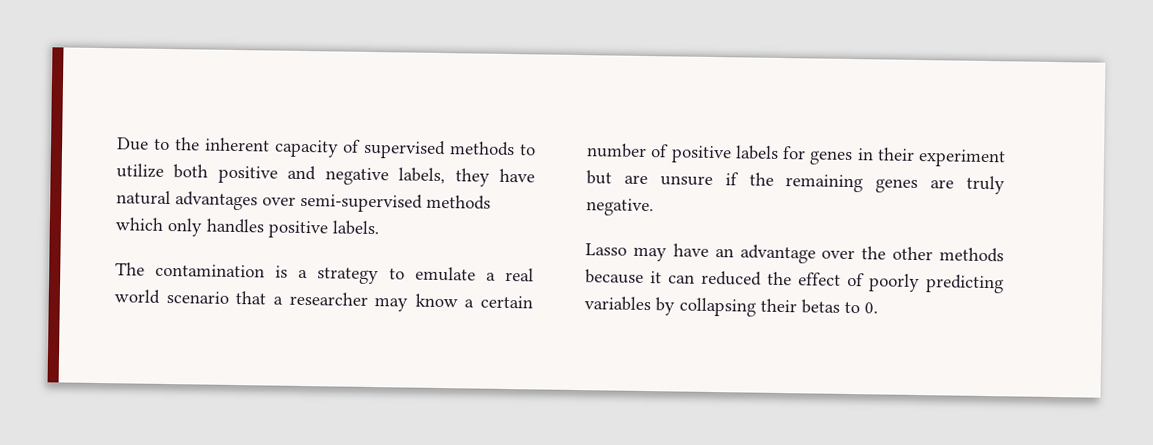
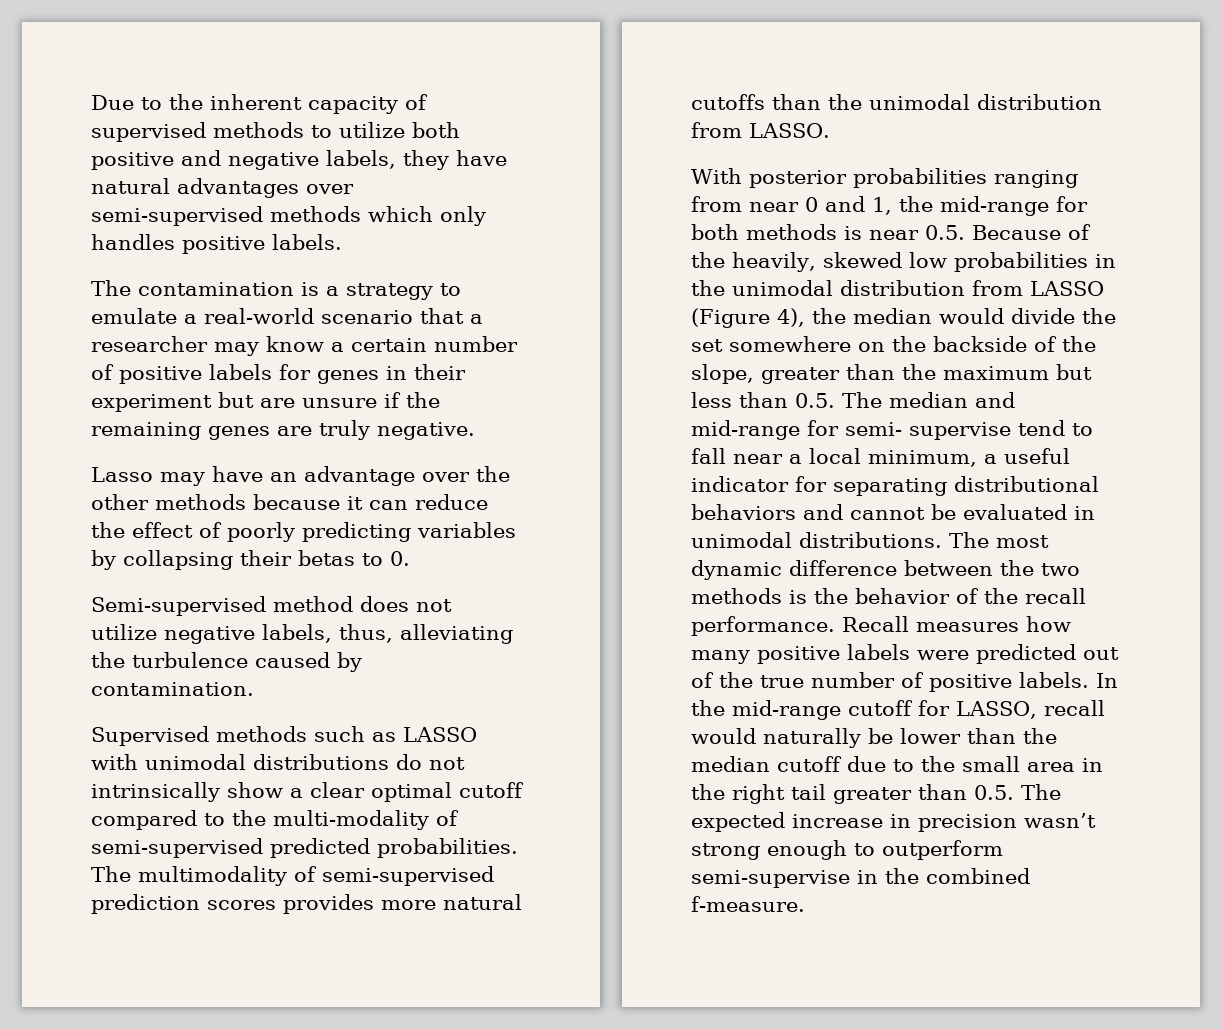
[505,267,534,282] [114,289,160,304] real world -> [204,308,314,324] real-world
[701,270,762,286] reduced -> [415,494,488,510] reduce
(878, 308) none -> [91,596,452,616] [91,624,513,644] [91,652,362,672] [91,682,254,696] [91,726,477,746] [91,754,465,770] [91,782,524,802] [91,810,459,830] [91,838,518,858] [91,866,494,886] [91,894,522,914] [691,94,1102,110] [691,122,830,138] [691,168,1078,188] [691,196,1088,216] [691,224,1091,240] [691,252,1116,272] [691,280,1104,296] [691,308,1116,328] [691,336,1096,352] [691,364,1092,384] [691,392,1015,408] [691,420,1093,440] [691,448,1070,467] [691,476,1099,496] [691,504,1095,520] [691,532,1049,548] [691,560,1080,580] [691,588,1086,604] [691,616,1071,636] [691,644,1119,664] [691,672,1118,692] [691,700,1105,720] [691,728,1057,748] [691,756,1103,772] [691,784,1061,804] [691,812,1096,832] [691,840,1003,860] [691,868,1030,888] [691,896,805,912] // Semi-supervised method does not utilize negative labels, thus, alleviating the turbulence caused by contamination. // Supervised methods such as LASSO with unimodal distributions do not intrinsically show a clear optimal cutoff compared to the multi-modality of semi-supervised predicted probabilities. The multimodality of semi-supervised prediction scores provides more natural cutoffs than the unimodal distribution from LASSO. // With posterior probabilities ranging from near 0 and 1, the mid-range for both methods is near 0.5. Because of the heavily, skewed low probabilities in the unimodal distribution from LASSO (Figure 4), the median would divide the set somewhere on the backside of the slope, greater than the maximum but less than 0.5. The median and mid-range for semi- supervise tend to fall near a local minimum, a useful indicator for separating distributional behaviors and cannot be evaluated in unimodal distributions. The most dynamic difference between the two methods is the behavior of the recall performance. Recall measures how many positive labels were predicted out of the true number of positive labels. In the mid-range cutoff for LASSO, recall would naturally be lower than the median cutoff due to the small area in the right tail greater than 0.5. The expected increase in precision wasn’t strong enough to outperform semi-supervise in the combined f-measure.

